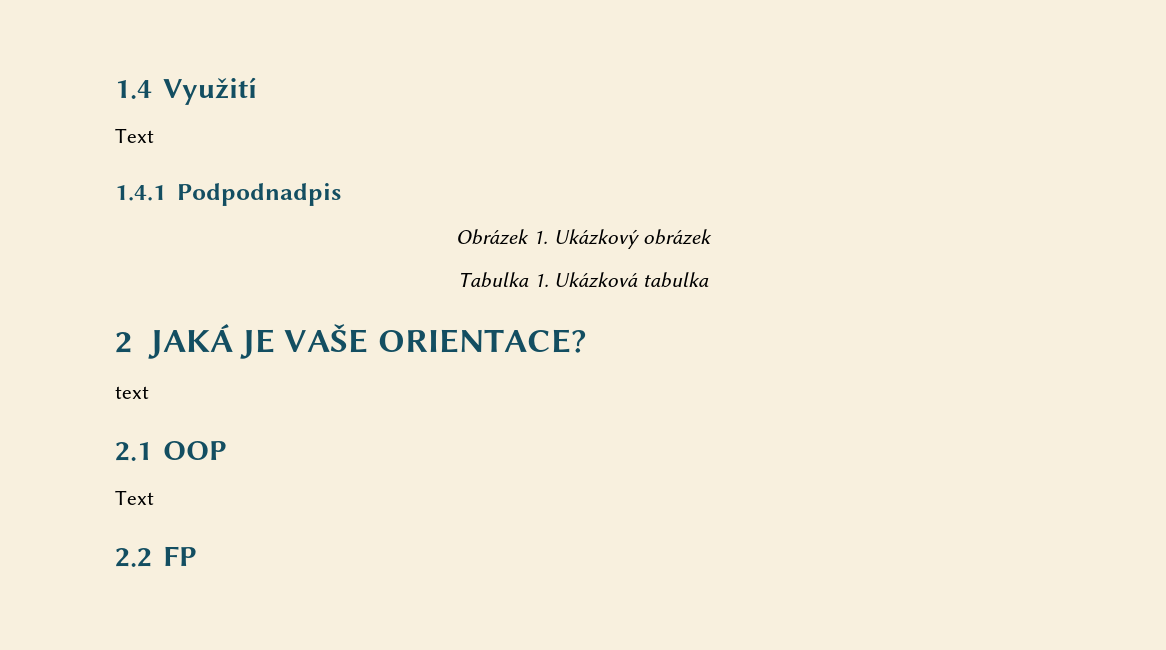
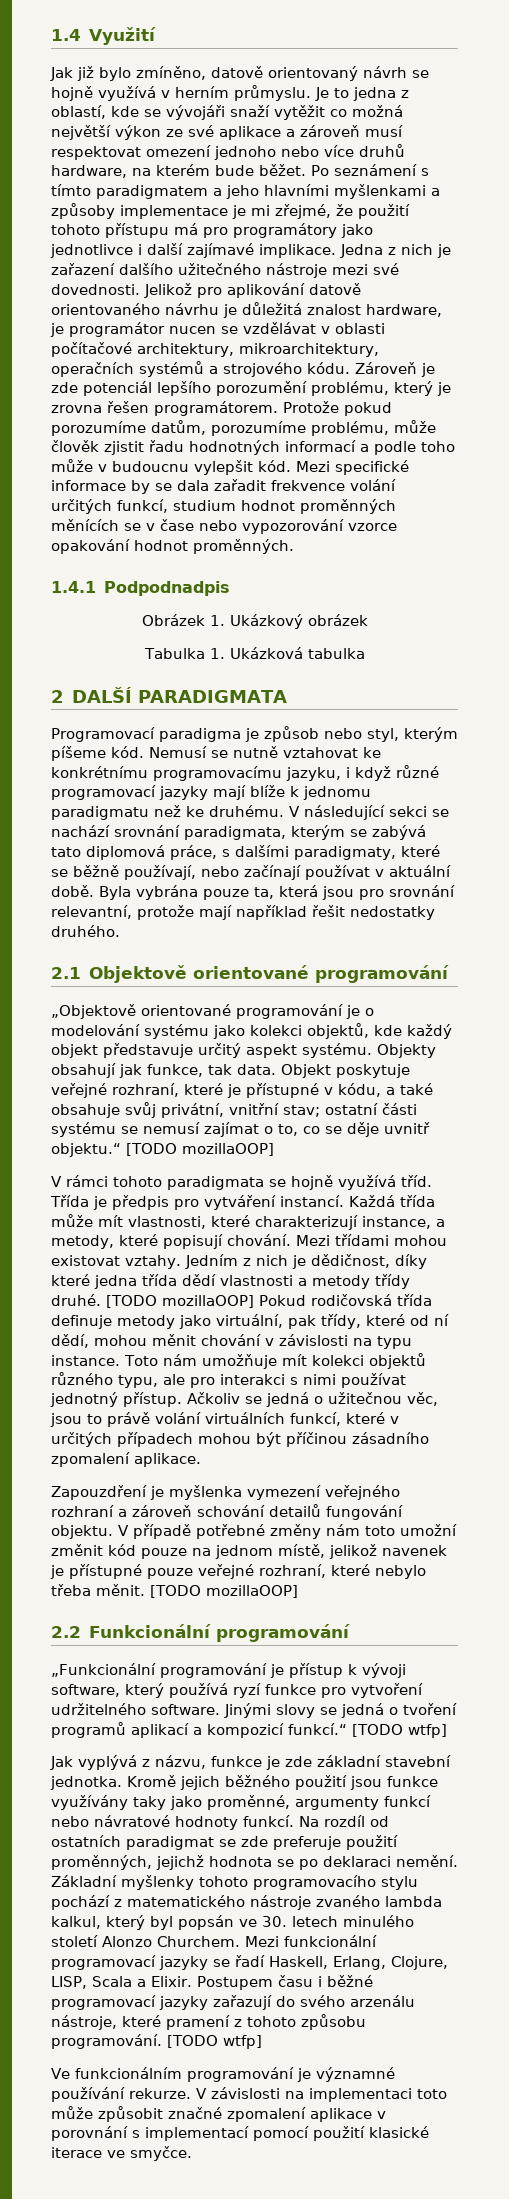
[115,128,154,143] Text -> [50,66,429,81] [51,85,409,101] [51,105,403,120] [51,125,403,140] [51,144,405,160] [51,164,429,178] [51,184,440,199] [51,203,410,219] [51,223,373,238] [50,243,451,258] [51,263,399,278] [51,283,361,298] [51,302,442,318] [50,322,385,337] [51,342,379,357] [51,361,435,377] [51,381,451,396] [51,401,392,416] [51,420,436,436] [51,440,455,455] [51,459,409,475] [51,479,396,494] [51,499,396,514] [51,519,397,534] [51,539,294,554] Jak již bylo zmíněno, datově orientovaný návrh se hojně využívá v herním průmyslu. Je to jedna z oblastí, kde se vývojáři snaží vytěžit co možná největší výkon ze své aplikace a zároveň musí respektovat omezení jednoho nebo více druhů hardware, na kterém bude běžet. Po seznámení s tímto paradigmatem a jeho hlavními myšlenkami a způsoby implementace je mi zřejmé, že použití tohoto přístupu má pro programátory jako jednotlivce i další zajímavé implikace. Jedna z nich je zařazení dalšího užitečného nástroje mezi své dovednosti. Jelikož pro aplikování datově orientovaného návrhu je důležitá znalost hardware, je programátor nucen se vzdělávat v oblasti počítačové architektury, mikroarchitektury, operačních systémů a strojového kódu. Zároveň je zde potenciál lepšího porozumění problému, který je zrovna řešen programátorem. Protože pokud porozumíme datům, porozumíme problému, může člověk zjistit řadu hodnotných informací a podle toho může v budoucnu vylepšit kód. Mezi specifické informace by se dala zařadit frekvence volání určitých funkcí, studium hodnot proměnných měnících se v čase nebo vypozorování vzorce opakování hodnot proměnných.
[148,324,587,359] [115,386,149,399] [115,441,226,461] [115,490,154,505] [115,546,196,567] JAKÁ JE VAŠE ORIENTACE? // text // 2.1 OOP // Text // 2.2 FP -> [71,687,288,703] [51,726,458,742] [51,746,381,761] [51,765,439,781] [51,785,371,800] [51,805,449,820] [51,825,426,840] [51,845,440,860] [51,865,451,880] [51,885,455,900] [51,905,435,920] [51,925,120,937] [51,965,449,983] [51,1004,374,1019] [51,1023,452,1039] [51,1043,436,1058] [51,1063,410,1078] [51,1083,433,1098] [51,1102,417,1118] [51,1122,430,1137] [51,1143,274,1157] [51,1175,432,1190] [50,1195,435,1210] [51,1214,445,1230] [51,1234,447,1249] [51,1254,427,1269] [51,1274,410,1289] [51,1294,432,1308] [51,1314,449,1329] [51,1334,412,1349] [51,1353,426,1369] [51,1372,406,1388] [50,1392,438,1407] [50,1412,399,1427] [51,1432,429,1447] [51,1452,201,1467] [51,1485,400,1500] [51,1504,403,1520] [51,1524,457,1539] [51,1544,447,1559] [50,1564,426,1579] [51,1584,298,1598] [51,1624,351,1642] [51,1663,406,1678] [51,1683,423,1698] [51,1703,457,1718] [51,1722,447,1738] [50,1755,451,1770] [50,1775,438,1790] [51,1795,431,1810] [51,1815,389,1830] [51,1835,398,1850] [51,1855,458,1870] [51,1875,418,1890] [51,1895,442,1910] [51,1915,414,1930] [51,1935,377,1947] [51,1955,448,1970] [51,1975,373,1990] [51,1995,415,2010] [51,2014,366,2030] [51,2034,262,2049] [51,2067,395,2082] [51,2087,447,2102] [51,2106,386,2122] [51,2126,429,2141] [51,2146,192,2161] DALŠÍ PARADIGMATA // Programovací paradigma je způsob nebo styl, kterým píšeme kód. Nemusí se nutně vztahovat ke konkrétnímu programovacímu jazyku, i když různé programovací jazyky mají blíže k jednomu paradigmatu než ke druhému. V následující sekci se nachází srovnání paradigmata, kterým se zabývá tato diplomová práce, s dalšími paradigmaty, které se běžně používají, nebo začínají používat v aktuální době. Byla vybrána pouze ta, která jsou pro srovnání relevantní, protože mají například řešit nedostatky druhého. // 2.1 Objektově orientované programování // „Objektově orientované programování je o modelování systému jako kolekci objektů, kde každý objekt představuje určitý aspekt systému. Objekty obsahují jak funkce, tak data. Objekt poskytuje veřejné rozhraní, které je přístupné v kódu, a také obsahuje svůj privátní, vnitřní stav; ostatní části systému se nemusí zajímat o to, co se děje uvnitř objektu.“ [TODO mozillaOOP] // V rámci tohoto paradigmata se hojně využívá tříd. Třída je předpis pro vytváření instancí. Každá třída může mít vlastnosti, které charakterizují instance, a metody, které popisují chování. Mezi třídami mohou existovat vztahy. Jedním z nich je dědičnost, díky které jedna třída dědí vlastnosti a metody třídy druhé. [TODO mozillaOOP] Pokud rodičovská třída definuje metody jako virtuální, pak třídy, které od ní dědí, mohou měnit chování v závislosti na typu instance. Toto nám umožňuje mít kolekci objektů různého typu, ale pro interakci s nimi používat jednotný přístup. Ačkoliv se jedná o užitečnou věc, jsou to právě volání virtuálních funkcí, které v určitých případech mohou být příčinou zásadního zpomalení aplikace. // Zapouzdření je myšlenka vymezení veřejného rozhraní a zároveň schování detailů fungování objektu. V případě potřebné změny nám toto umožní změnit kód pouze na jednom místě, jelikož navenek je přístupné pouze veřejné rozhraní, které nebylo třeba měnit. [TODO mozillaOOP] // 2.2 Funkcionální programování // „Funkcionální programování je přístup k vývoji software, který používá ryzí funkce pro vytvoření udržitelného software. Jinými slovy se jedná o tvoření programů aplikací a kompozicí funkcí.“ [TODO wtfp] // Jak vyplývá z názvu, funkce je zde základní stavební jednotka. Kromě jejich běžného použití jsou funkce využívány taky jako proměnné, argumenty funkcí nebo návratové hodnoty funkcí. Na rozdíl od ostatních paradigmat se zde preferuje použití proměnných, jejichž hodnota se po deklaraci nemění. Základní myšlenky tohoto programovacího stylu pochází z matematického nástroje zvaného lambda kalkul, který byl popsán ve 30. letech minulého století Alonzo Churchem. Mezi funkcionální programovací jazyky se řadí Haskell, Erlang, Clojure, LISP, Scala a Elixir. Postupem času i běžné programovací jazyky zařazují do svého arzenálu nástroje, které pramení z tohoto způsobu programování. [TODO wtfp] // Ve funkcionálním programování je významné používání rekurze. V závislosti na implementaci toto může způsobit značné zpomalení aplikace v porovnání s implementací pomocí použití klasické iterace ve smyčce.

